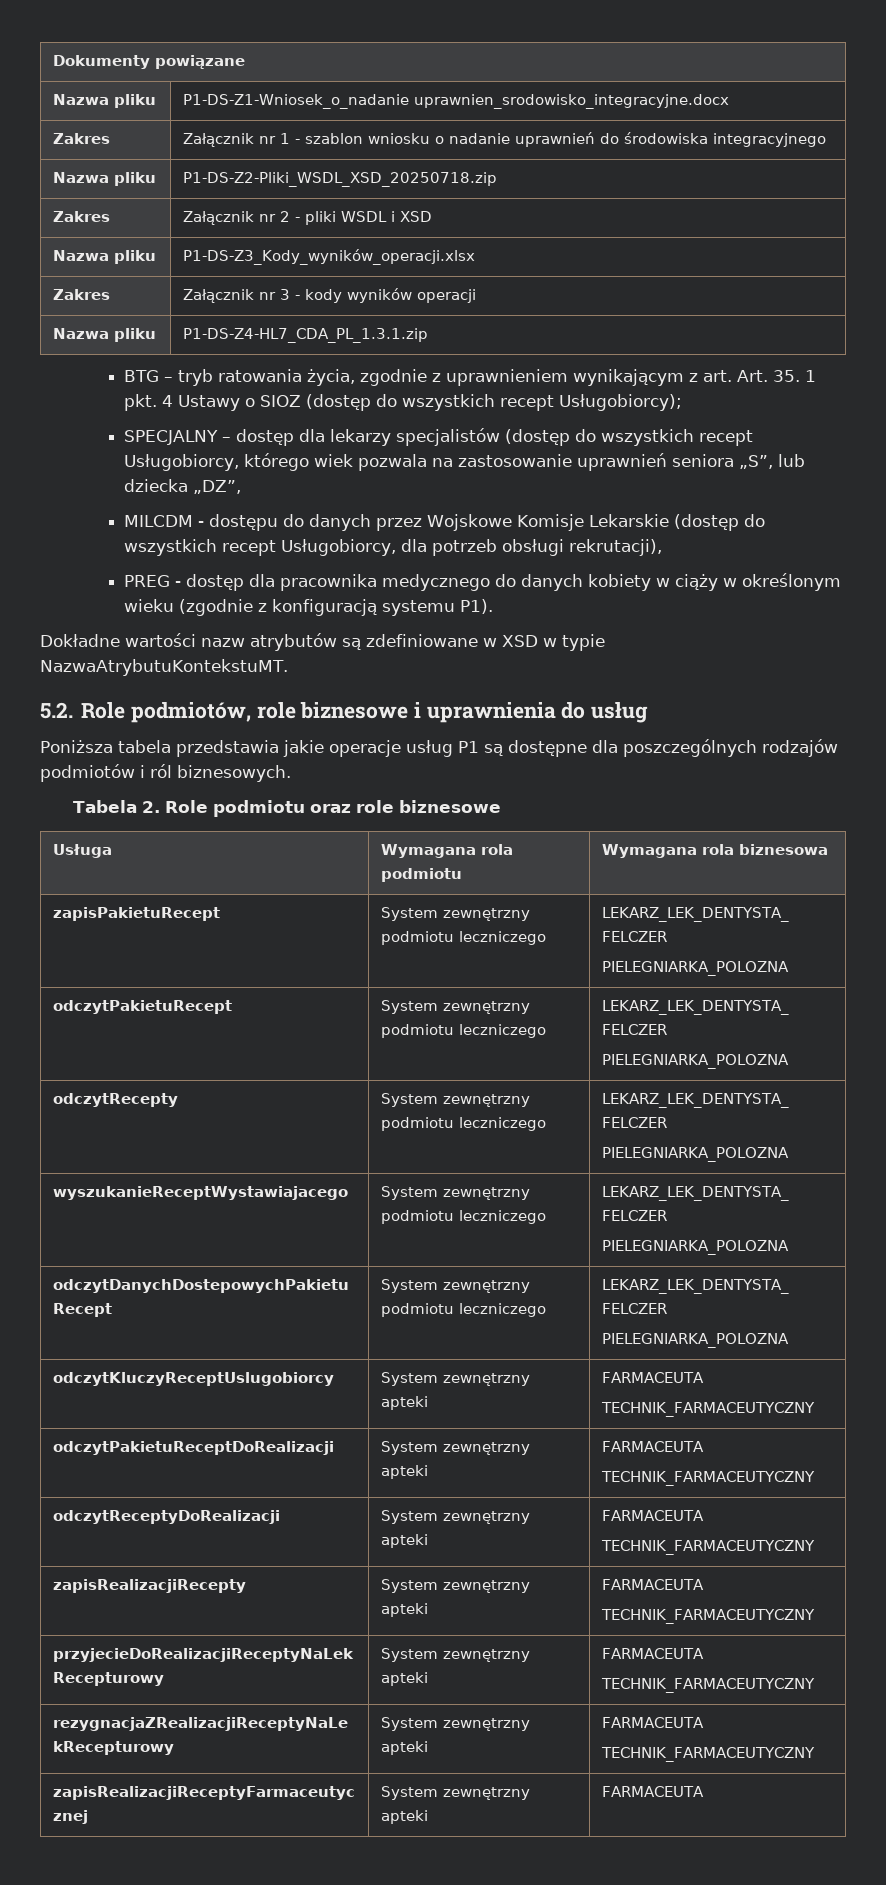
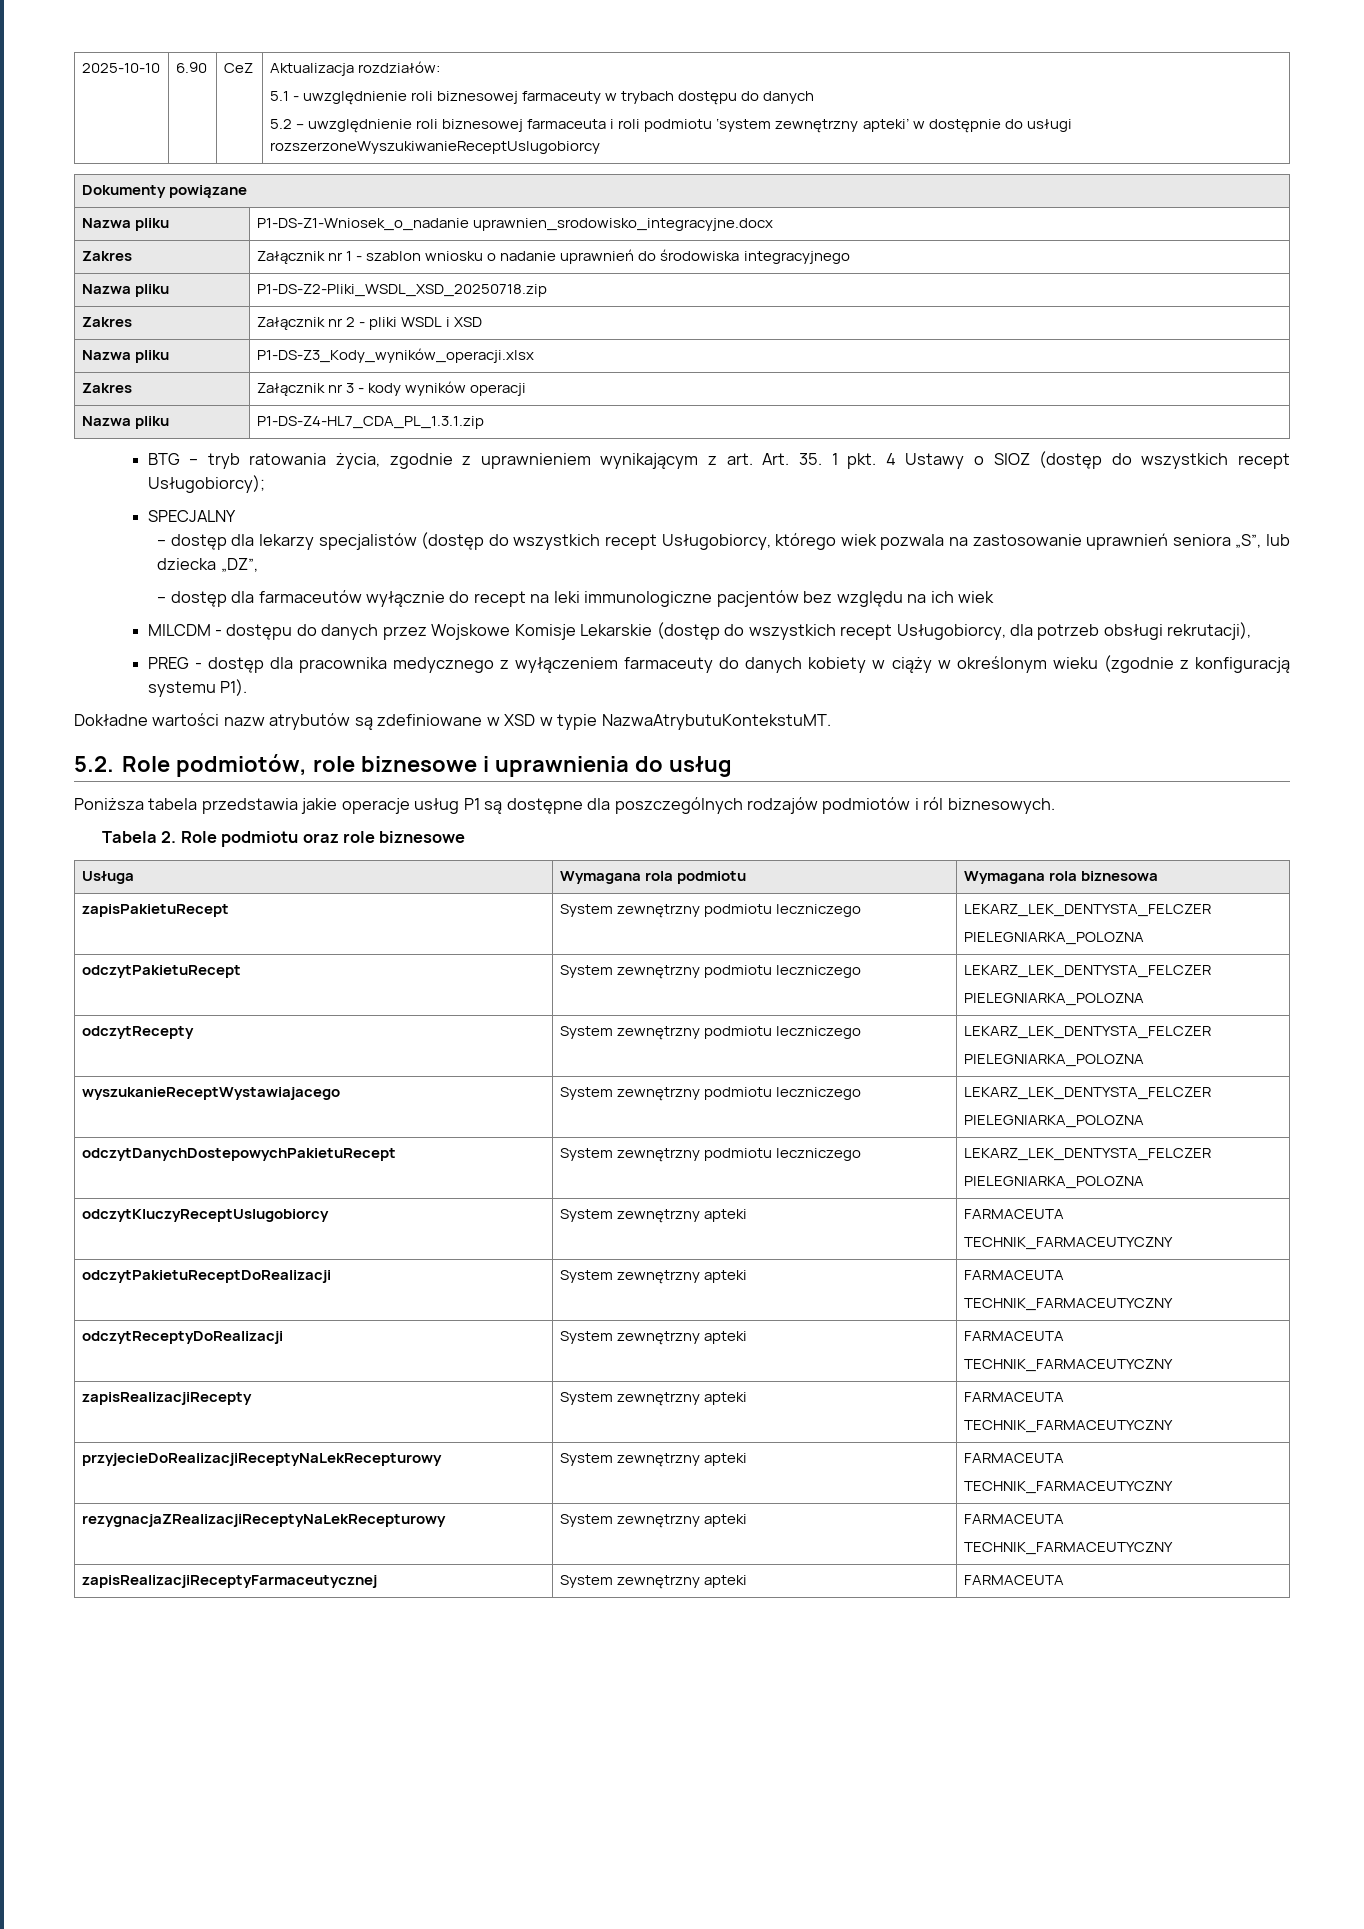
(52, 62) none -> [81,63,160,73] [175,62,207,73] [223,63,253,73] [269,61,441,76] [269,91,815,105] [269,118,1072,133] [269,141,600,154] 2025-10-10 | 6.90 | CeZ | Aktualizacja rozdziałów: // 5.1 - uwzględnienie roli biznesowej farmaceuty w trybach dostępu do danych // 5.2 – uwzględnienie roli biznesowej farmaceuta i roli podmiotu ‘system zewnętrzny apteki’ w dostępnie do usługi rozszerzoneWyszukiwanieReceptUslugobiorcy //
(219, 437) none -> (236, 516) //
(242, 487) none -> [157,590,994,607] // – dostęp dla farmaceutów wyłącznie do recept na leki immunologiczne pacjentów bez względu na ich wiek
(491, 582) none -> [500,657,714,673] z wyłączeniem farmaceuty

